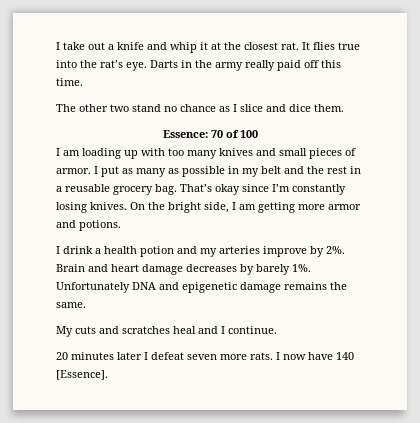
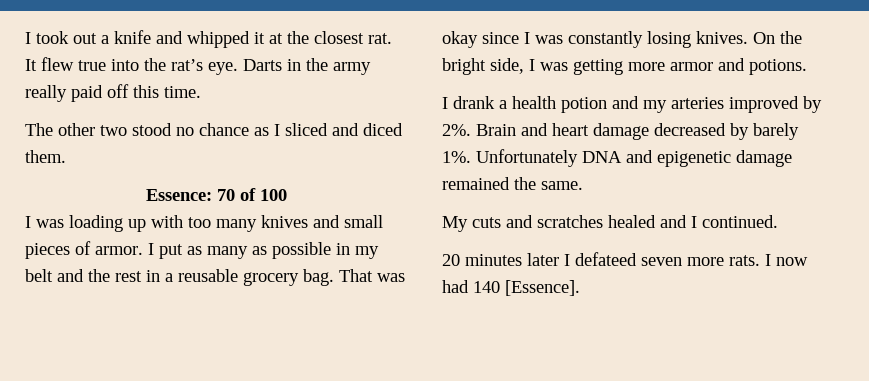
[56,42,85,50] I take -> [25,31,69,44] I took
[170,42,197,53] whip -> [187,31,250,48] whipped
[313,42,335,50] flies -> [41,57,74,71] flew
[132,104,161,112] stand -> [132,123,172,136] stood
[240,104,311,112] slice and dice -> [285,123,403,136] sliced and diced
[63,150,80,156] am -> [36,219,64,228] was
[180,184,290,195] That’s okay since I’m -> [339,269,405,282] [442,31,563,48] That was okay since I was
[239,204,256,210] am -> [540,62,568,71] was
[63,246,93,254] drink -> [453,96,495,109] drank
[263,246,307,257] improve -> [729,96,799,113] improved
[186,264,237,272] decreases -> [654,123,726,136] decreased
[284,282,327,290] remains -> [442,177,510,190] remained
[173,326,196,334] heal -> [608,215,656,228] healed
[228,326,277,334] continue. -> [702,215,778,228] continued.
[151,352,184,360] defeat -> [575,252,637,266] defateed
[308,352,333,360] have -> [442,280,469,293] had

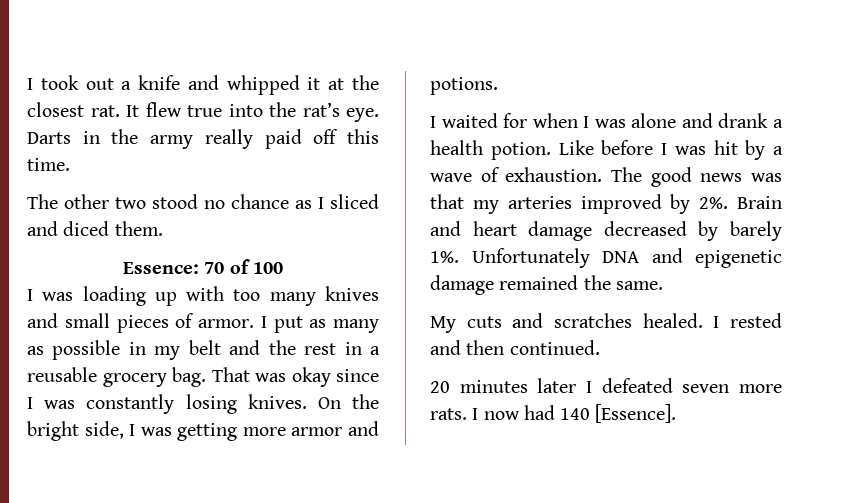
[453,96,639,113] drank a health potion and -> [441,113,783,128] [430,140,783,160] [430,167,782,187] [430,194,464,209] waited for when I was alone and drank a health potion. Like before I was hit by a wave of exhaustion. The good news was that
[608,215,697,228] healed and I -> [642,313,782,328] [430,340,505,355] healed. I rested and then
[575,252,637,266] defateed -> [601,378,673,393] defeated

